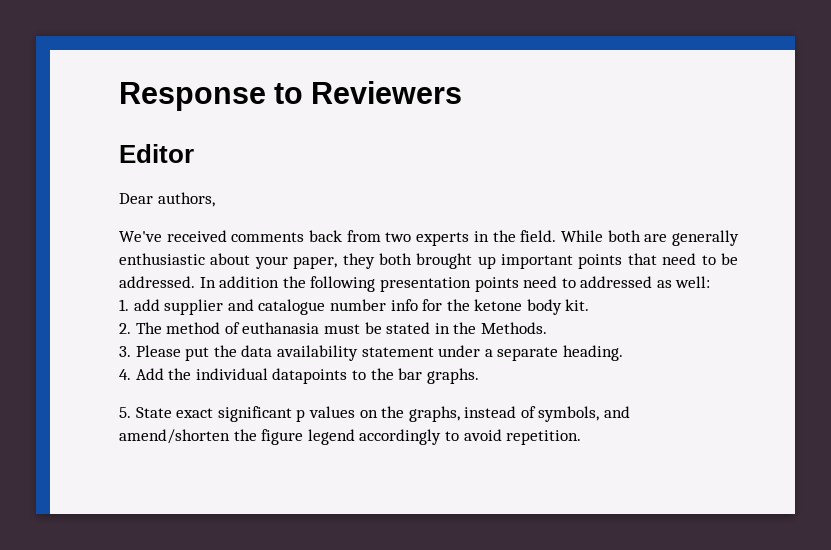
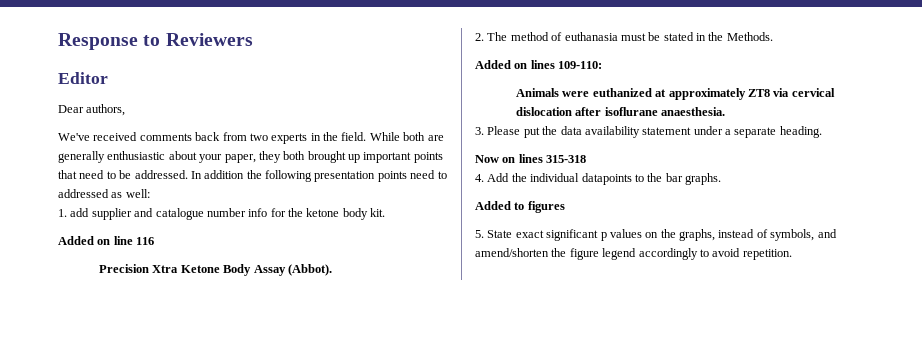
(590, 305) none -> [58,236,155,245] [99,264,332,276] // Added on line 116 // Precision Xtra Ketone Body Assay (Abbot).
(547, 328) none -> [475,60,603,69] [516,88,835,100] [516,107,726,116] // Added on lines 109-110: // Animals were euthanized at approximately ZT8 via cervical dislocation after isoflurane anaesthesia.
(623, 353) none -> [475,154,587,163] // Now on lines 315-318
(479, 376) none -> [475,201,565,213] // Added to figures

